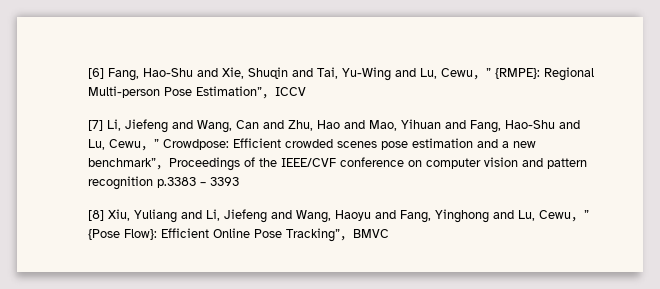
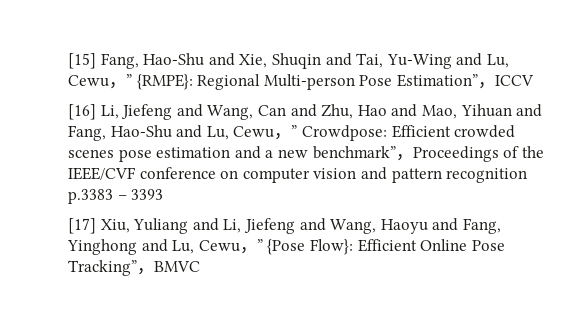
[88,68,105,79] [6] -> [68,53,97,69] [15]
[88,120,104,131] [7] -> [68,104,97,120] [16]
[88,210,105,221] [8] -> [68,218,97,234] [17]

